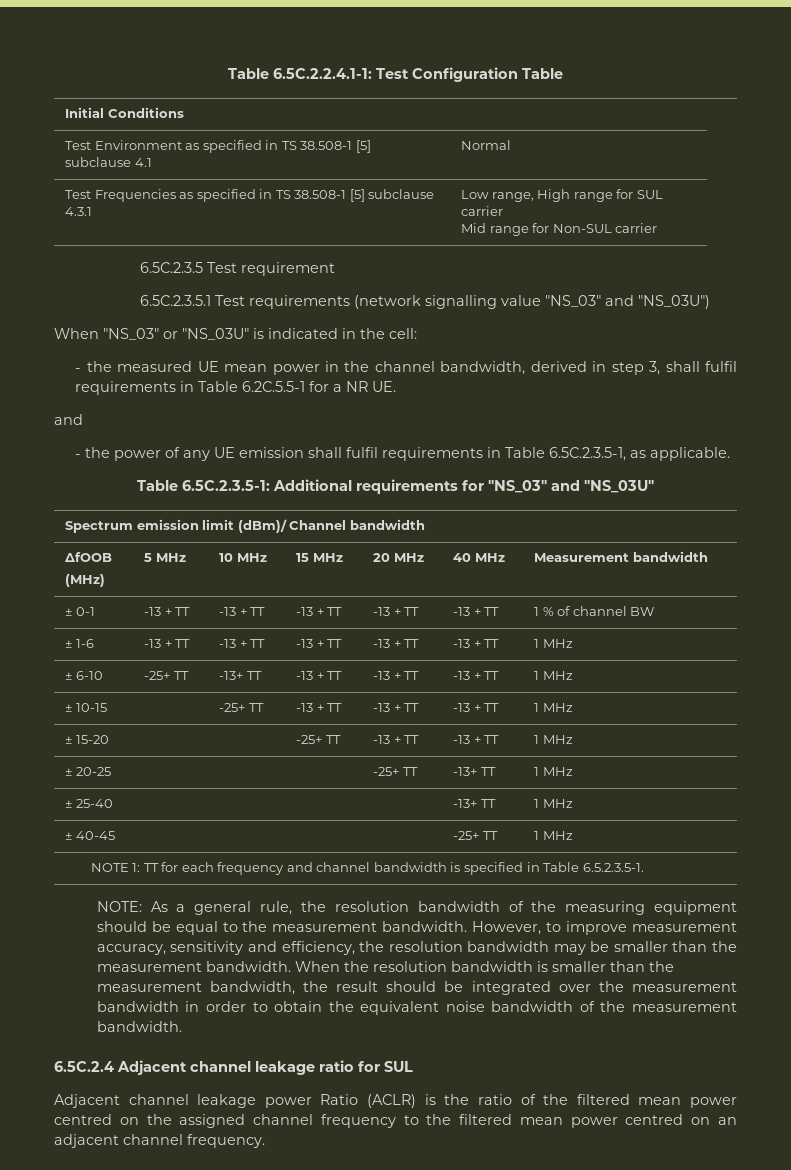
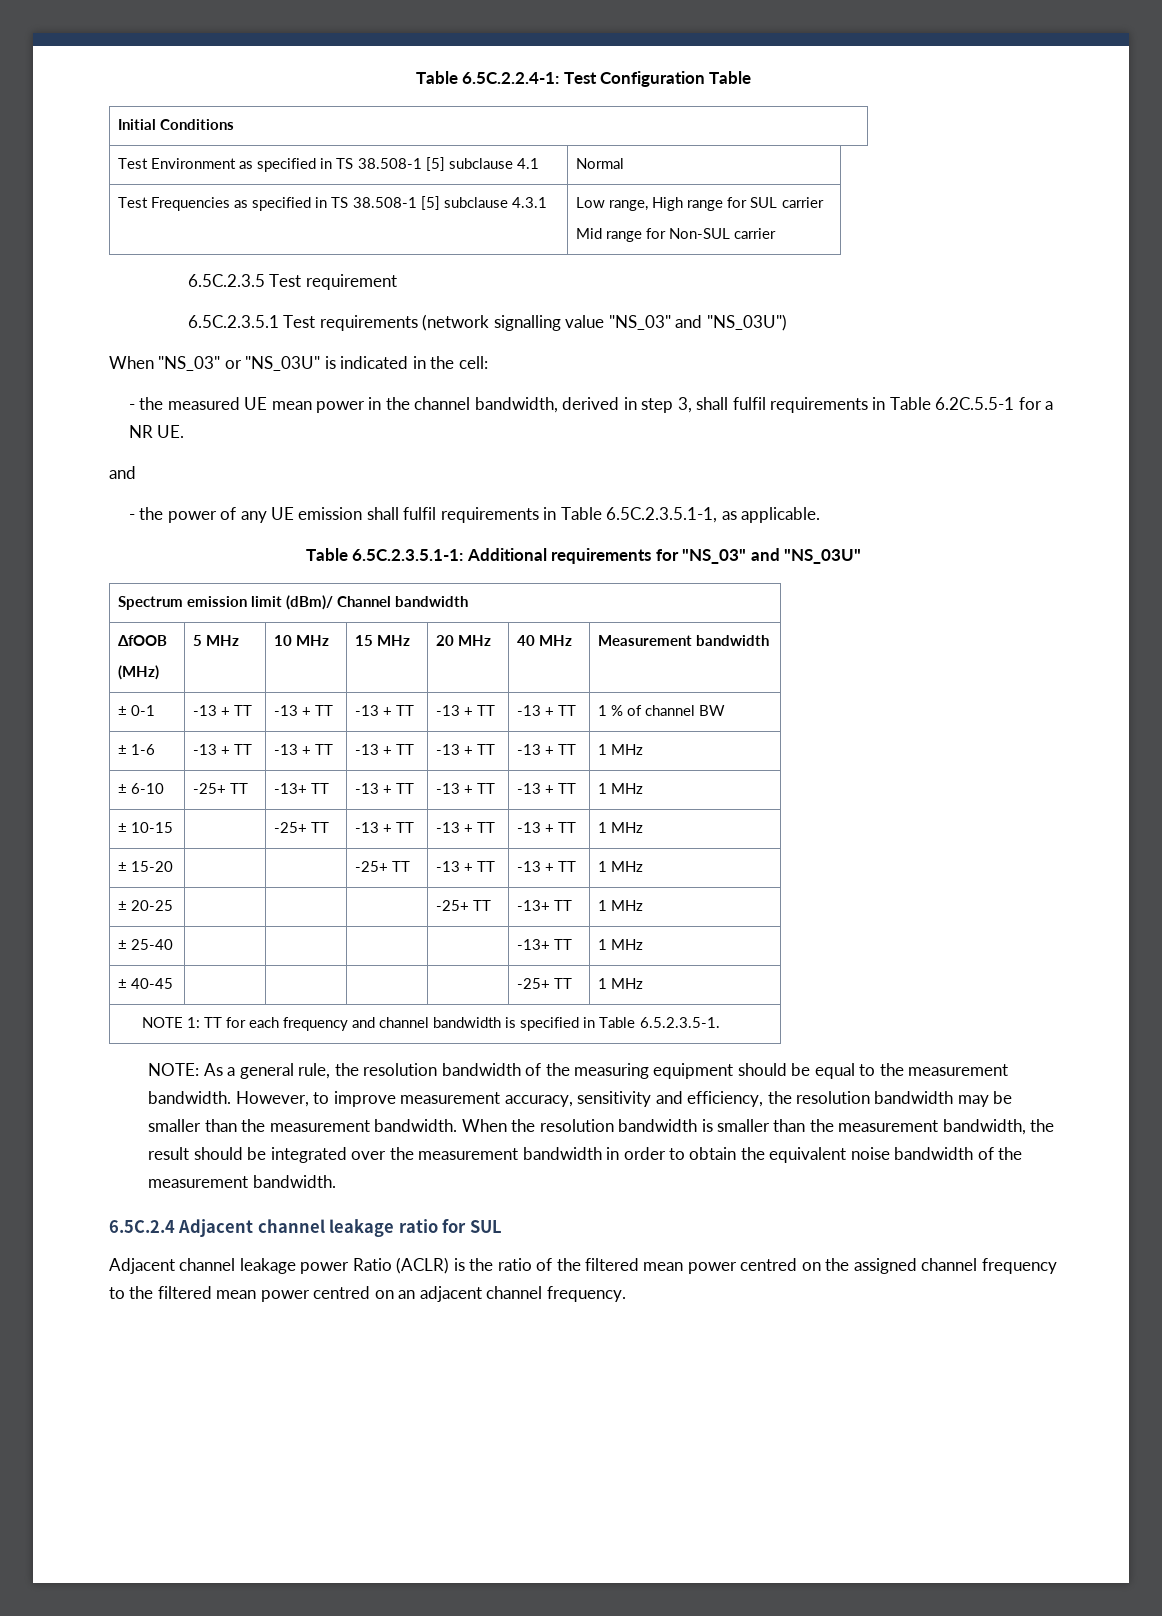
[228,68,372,79] Table 6.5C.2.2.4.1-1: -> [415,71,560,84] Table 6.5C.2.2.4-1:
[549,447,627,461] 6.5C.2.3.5-1, -> [606,507,718,523] 6.5C.2.3.5.1-1,
[182,480,270,491] 6.5C.2.3.5-1: -> [352,549,464,561] 6.5C.2.3.5.1-1:

